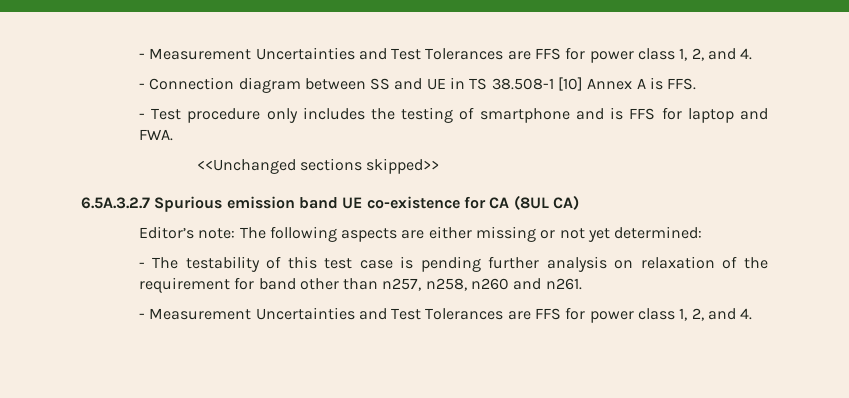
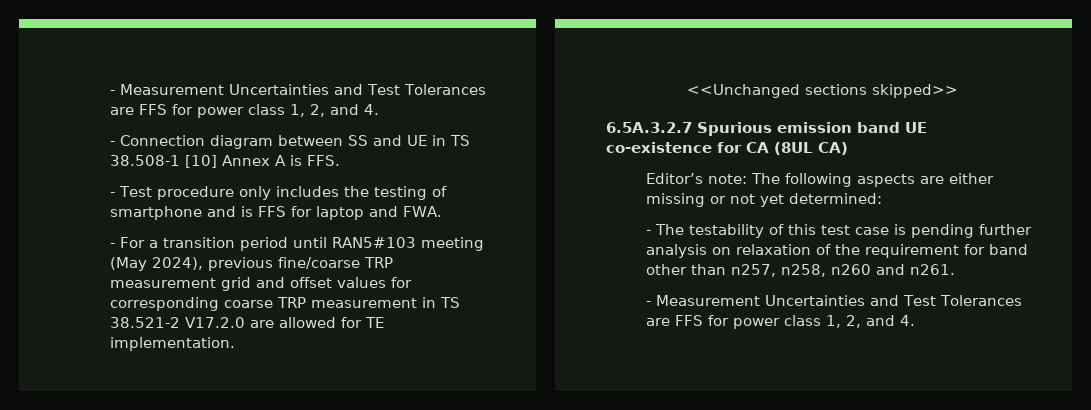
(173, 135) none -> [110,237,485,251] [110,257,394,271] [110,277,413,291] [110,297,461,311] [110,317,385,328] [110,337,236,351] // - For a transition period until RAN5#103 meeting (May 2024), previous fine/coarse TRP measurement grid and offset values for corresponding coarse TRP measurement in TS 38.521-2 V17.2.0 are allowed for TE implementation.

